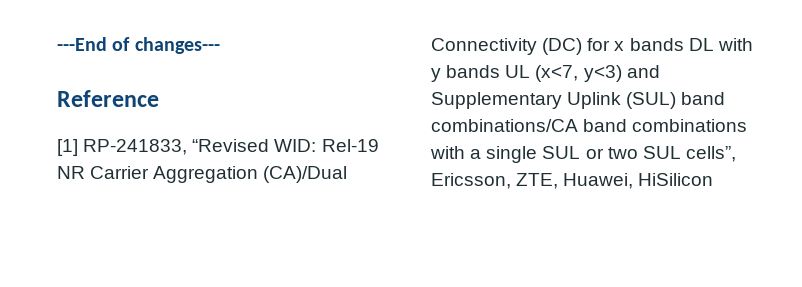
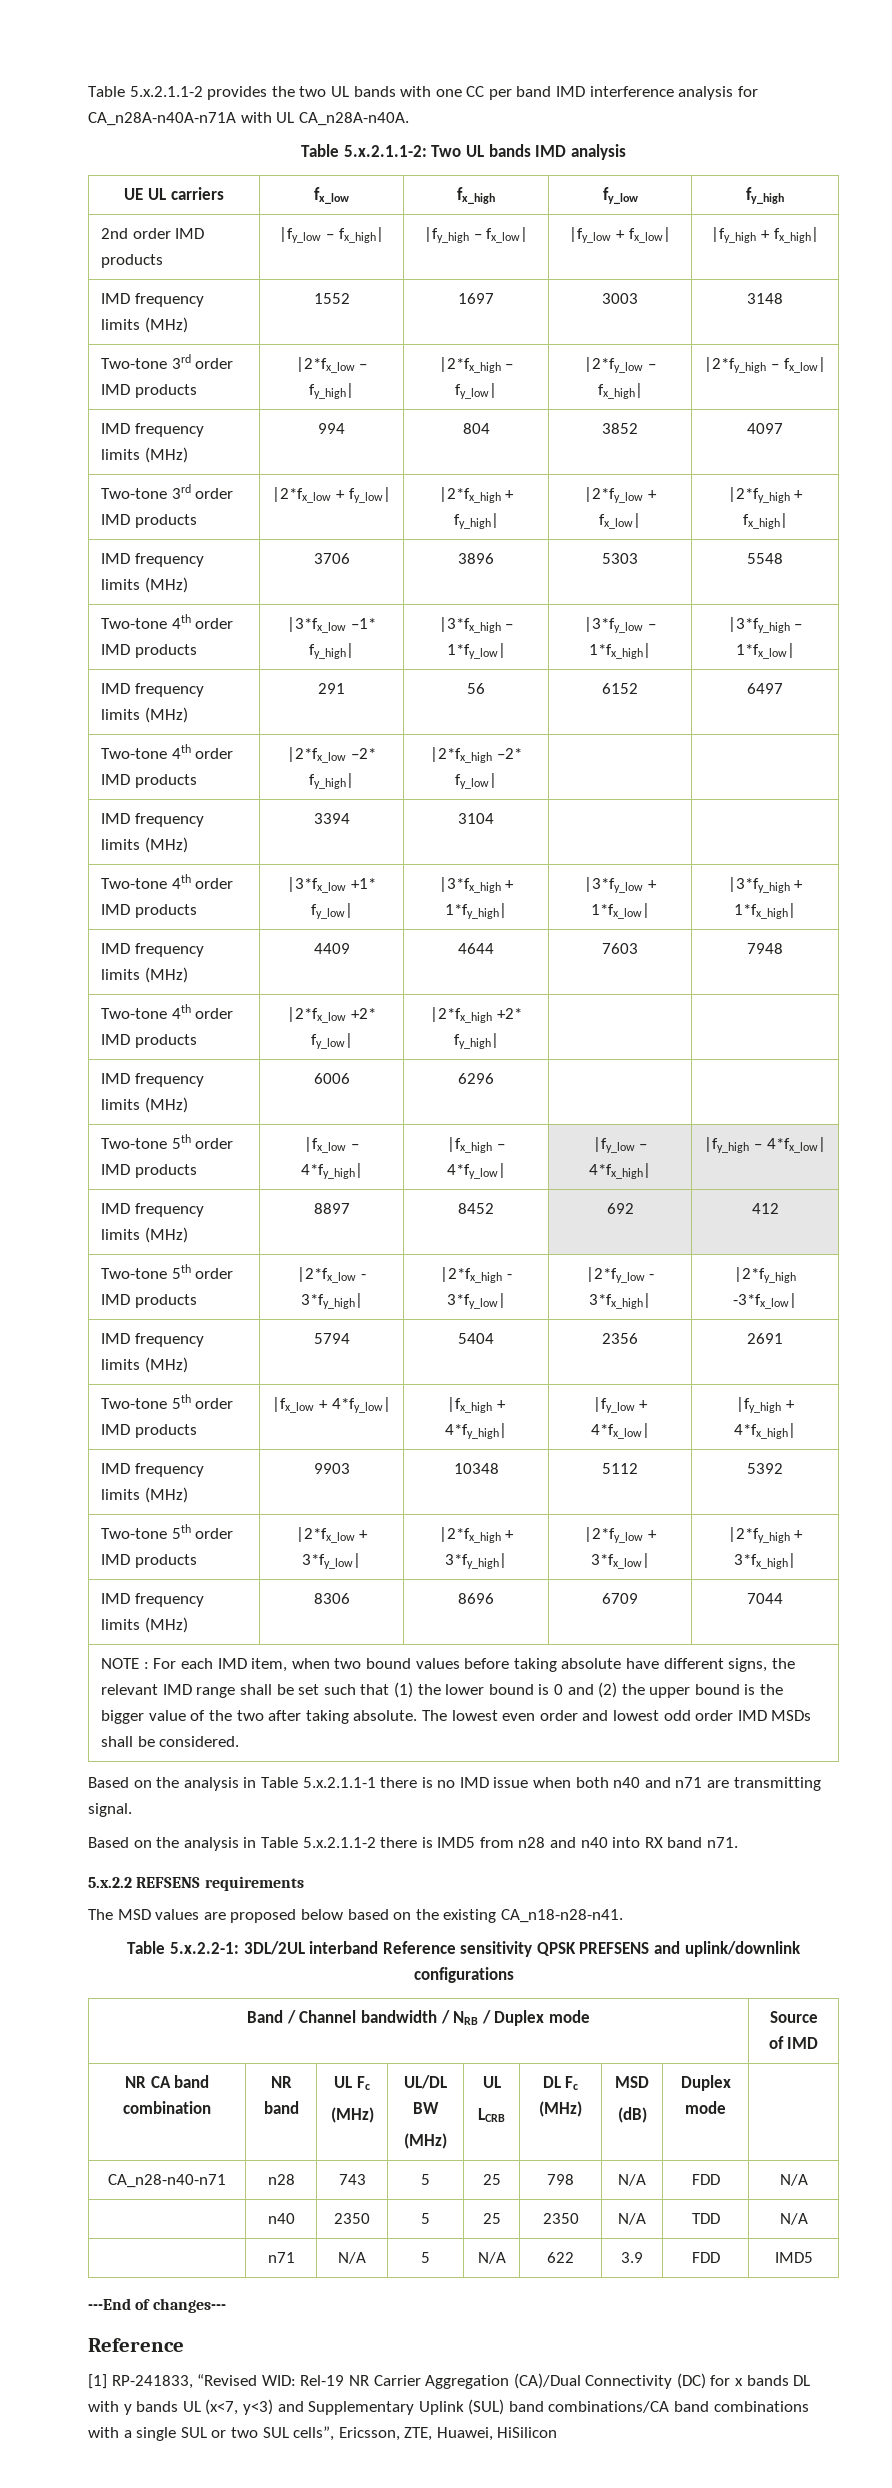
(57, 44) none -> [88,86,758,100] [88,112,409,126] [301,144,626,160] [124,187,224,200] [314,187,349,204] [457,187,495,204] [602,187,638,204] [746,187,784,204] [101,228,205,239] [101,254,164,268] [279,227,384,243] [423,227,529,243] [569,227,671,243] [711,227,819,243] [101,293,204,307] [101,317,188,333] [313,293,350,304] [458,293,494,304] [602,293,638,304] [747,293,783,304] [101,354,234,369] [101,384,197,398] [295,357,368,373] [309,383,354,399] [438,357,514,373] [455,383,497,399] [584,357,656,373] [597,383,643,399] [704,357,826,373] [101,423,204,437] [101,447,188,463] [318,423,345,434] [462,423,490,434] [602,423,638,434] [747,423,783,434] [101,484,234,499] [101,514,197,528] [272,487,391,503] [438,487,515,503] [453,513,499,529] [584,487,657,503] [599,513,641,529] [727,487,804,503] [742,513,788,529] [101,553,204,567] [101,577,188,593] [313,553,350,564] [458,553,494,564] [602,553,638,564] [747,553,783,564] [101,614,234,629] [101,644,197,658] [287,617,376,633] [309,643,354,659] [438,617,514,633] [446,643,506,659] [584,617,656,633] [589,643,651,659] [727,617,803,633] [735,643,795,659] [101,683,204,697] [101,707,188,723] [318,683,345,694] [467,683,485,694] [602,683,638,694] [747,683,783,694] [101,744,234,759] [101,774,197,788] [287,747,376,763] [309,773,354,789] [430,747,522,763] [455,773,497,789] [101,813,204,827] [101,837,188,853] [313,813,350,824] [458,813,494,824] [101,874,234,889] [101,904,197,918] [287,877,376,893] [310,903,353,919] [438,877,515,893] [445,903,507,919] [584,877,657,893] [590,903,650,919] [727,877,804,893] [734,903,796,919] [101,943,204,957] [101,967,188,983] [313,943,350,954] [458,943,494,954] [602,943,638,954] [747,943,783,954] [101,1004,234,1019] [101,1034,197,1048] [287,1007,376,1023] [310,1033,353,1049] [430,1007,522,1023] [453,1033,499,1049] [101,1073,204,1087] [101,1097,188,1113] [313,1073,350,1084] [458,1073,494,1084] [101,1134,234,1149] [101,1164,197,1178] [304,1137,359,1153] [300,1163,363,1179] [447,1137,505,1153] [446,1163,506,1179] [592,1137,648,1153] [589,1163,651,1179] [704,1137,826,1153] [101,1203,204,1217] [101,1227,188,1243] [313,1203,350,1214] [458,1203,494,1214] [606,1203,634,1214] [751,1203,779,1214] [101,1264,234,1279] [101,1294,197,1308] [297,1267,366,1283] [300,1293,363,1309] [440,1267,512,1283] [446,1293,506,1309] [585,1267,655,1283] [589,1293,651,1309] [734,1267,796,1283] [733,1293,797,1309] [101,1333,204,1347] [101,1357,188,1373] [313,1333,350,1344] [458,1333,494,1344] [602,1333,638,1344] [747,1333,783,1344] [101,1394,234,1409] [101,1424,197,1438] [272,1397,391,1413] [447,1397,506,1413] [445,1423,507,1439] [592,1397,649,1413] [590,1423,650,1439] [736,1397,795,1413] [734,1423,796,1439] [101,1463,204,1477] [101,1487,188,1503] [313,1463,350,1474] [453,1463,499,1474] [602,1463,638,1474] [747,1463,783,1474] [101,1524,234,1539] [101,1554,197,1568] [295,1527,369,1543] [302,1553,361,1569] [438,1527,515,1543] [445,1553,507,1569] [584,1527,657,1543] [590,1553,650,1569] [727,1527,804,1543] [734,1553,796,1569] [101,1593,204,1607] [101,1617,188,1633] [313,1593,350,1604] [458,1593,494,1604] [602,1593,638,1604] [747,1593,783,1604] [101,1658,795,1672] [101,1682,784,1698] [101,1710,812,1724] [101,1736,240,1747] [88,1777,821,1791] [88,1803,132,1817] [88,1837,739,1851] [88,1876,304,1891] [88,1909,623,1923] [127,1941,801,1957] [413,1967,514,1983] [247,2010,590,2026] [769,2011,818,2023] [768,2036,819,2049] [124,2075,210,2088] [123,2101,211,2114] [270,2076,292,2088] [263,2101,299,2114] [334,2076,370,2090] [330,2107,374,2123] [404,2075,447,2089] [413,2102,439,2114] [404,2133,447,2149] [482,2076,501,2088] [478,2108,505,2122] [542,2076,579,2090] [539,2101,582,2117] [615,2076,649,2088] [617,2107,647,2123] [680,2075,731,2091] [685,2101,726,2114] [108,2174,226,2188] [267,2174,295,2185] [338,2174,366,2185] [421,2174,430,2185] [482,2174,501,2185] [547,2174,574,2185] [618,2174,646,2186] [691,2174,720,2185] [779,2174,808,2186] [267,2213,295,2224] [334,2213,370,2224] [421,2213,430,2224] [482,2213,501,2224] [542,2213,579,2224] [618,2213,646,2225] [691,2213,720,2224] [779,2213,808,2225] [267,2252,295,2263] [338,2252,366,2264] [421,2252,430,2263] [477,2252,506,2264] [547,2252,574,2263] [621,2252,643,2263] [691,2252,720,2263] [774,2252,813,2263] Table 5.x.2.1.1-2 provides the two UL bands with one CC per band IMD interference analysis for CA_n28A-n40A-n71A with UL CA_n28A-n40A. // Table 5.x.2.1.1-2: Two UL bands IMD analysis // UE UL carriers | fx_low | fx_high | fy_low | fy_high // 2nd order IMD products | |fy_low – fx_high| | |fy_high – fx_low| | |fy_low + fx_low| | |fy_high + fx_high| // IMD frequency limits (MHz) | 1552 | 1697 | 3003 | 3148 // Two-tone 3rd order IMD products | |2*fx_low – fy_high| | |2*fx_high – fy_low| | |2*fy_low – fx_high| | |2*fy_high – fx_low| // IMD frequency limits (MHz) | 994 | 804 | 3852 | 4097 // Two-tone 3rd order IMD products | |2*fx_low + fy_low| | |2*fx_high + fy_high| | |2*fy_low + fx_low| | |2*fy_high + fx_high| // IMD frequency limits (MHz) | 3706 | 3896 | 5303 | 5548 // Two-tone 4th order IMD products | |3*fx_low –1* fy_high| | |3*fx_high – 1*fy_low| | |3*fy_low – 1*fx_high| | |3*fy_high – 1*fx_low| // IMD frequency limits (MHz) | 291 | 56 | 6152 | 6497 // Two-tone 4th order IMD products | |2*fx_low –2* fy_high| | |2*fx_high –2* fy_low| | | // IMD frequency limits (MHz) | 3394 | 3104 | | // Two-tone 4th order IMD products | |3*fx_low +1* fy_low| | |3*fx_high + 1*fy_high| | |3*fy_low + 1*fx_low| | |3*fy_high + 1*fx_high| // IMD frequency limits (MHz) | 4409 | 4644 | 7603 | 7948 // Two-tone 4th order IMD products | |2*fx_low +2* fy_low| | |2*fx_high +2* fy_high| | | // IMD frequency limits (MHz) | 6006 | 6296 | | // Two-tone 5th order IMD products | |fx_low – 4*fy_high| | |fx_high – 4*fy_low| | |fy_low – 4*fx_high| | |fy_high – 4*fx_low| // IMD frequency limits (MHz) | 8897 | 8452 | 692 | 412 // Two-tone 5th order IMD products | |2*fx_low - 3*fy_high| | |2*fx_high - 3*fy_low| | |2*fy_low - 3*fx_high| | |2*fy_high -3*fx_low| // IMD frequency limits (MHz) | 5794 | 5404 | 2356 | 2691 // Two-tone 5th order IMD products | |fx_low + 4*fy_low| | |fx_high + 4*fy_high| | |fy_low + 4*fx_low| | |fy_high + 4*fx_high| // IMD frequency limits (MHz) | 9903 | 10348 | 5112 | 5392 // Two-tone 5th order IMD products | |2*fx_low + 3*fy_low| | |2*fx_high + 3*fy_high| | |2*fy_low + 3*fx_low| | |2*fy_high + 3*fx_high| // IMD frequency limits (MHz) | 8306 | 8696 | 6709 | 7044 // NOTE : For each IMD item, when two bound values before taking absolute have different signs, the relevant IMD range shall be set such that (1) the lower bound is 0 and (2) the upper bound is the bigger value of the two after taking absolute. The lowest even order and lowest odd order IMD MSDs shall be considered. // Based on the analysis in Table 5.x.2.1.1-1 there is no IMD issue when both n40 and n71 are transmitting signal. // Based on the analysis in Table 5.x.2.1.1-2 there is IMD5 from n28 and n40 into RX band n71. // 5.x.2.2 REFSENS requirements // The MSD values are proposed below based on the existing CA_n18-n28-n41. // Table 5.x.2.2-1: 3DL/2UL interband Reference sensitivity QPSK PREFSENS and uplink/downlink configurations // Band / Channel bandwidth / NRB / Duplex mode | Source of IMD // NR CA band combination | NR band | UL Fc // (MHz) | UL/DL BW // (MHz) | UL // LCRB | DL Fc (MHz) | MSD // (dB) | Duplex mode | // CA_n28-n40-n71 | n28 | 743 | 5 | 25 | 798 | N/A | FDD | N/A // | n40 | 2350 | 5 | 25 | 2350 | N/A | TDD | N/A // | n71 | N/A | 5 | N/A | 622 | 3.9 | FDD | IMD5 //

